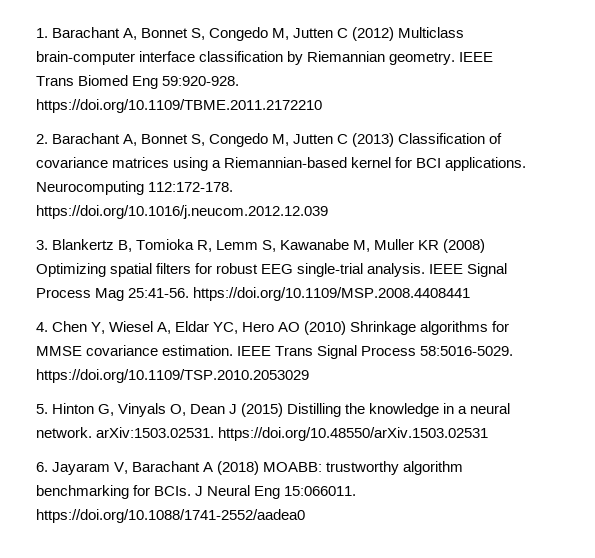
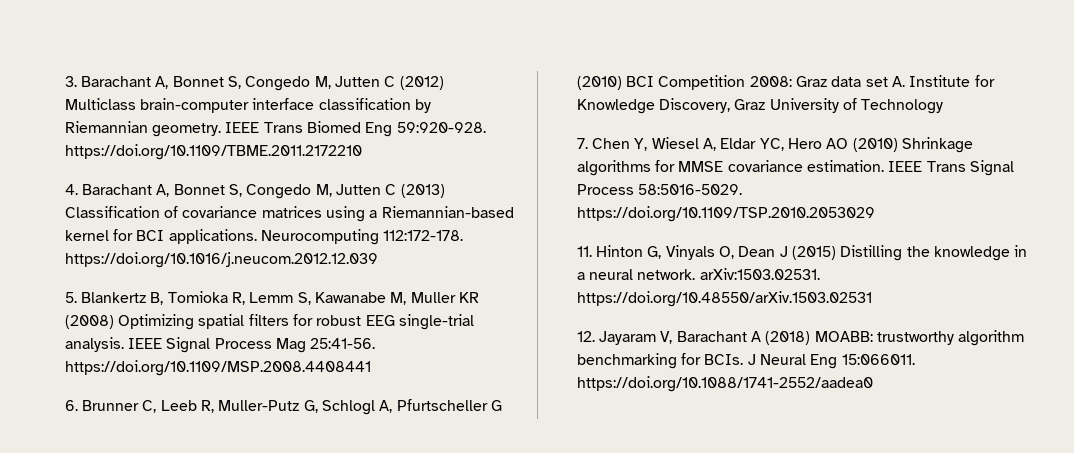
[35,28,48,38] 1. -> [64,76,77,87] 3.
[35,134,48,144] 2. -> [64,184,78,195] 4.
[35,240,48,250] 3. -> [64,292,77,303] 5.
[35,322,48,332] 4. -> [64,399,502,415] [576,75,995,90] [576,98,944,114] [576,138,588,149] 6. Brunner C, Leeb R, Muller-Putz G, Schlogl A, Pfurtscheller G (2010) BCI Competition 2008: Graz data set A. Institute for Knowledge Discovery, Graz University of Technology // 7.
[35,404,48,414] 5. -> [576,246,592,257] 11.
[35,462,48,472] 6. -> [576,331,595,342] 12.

